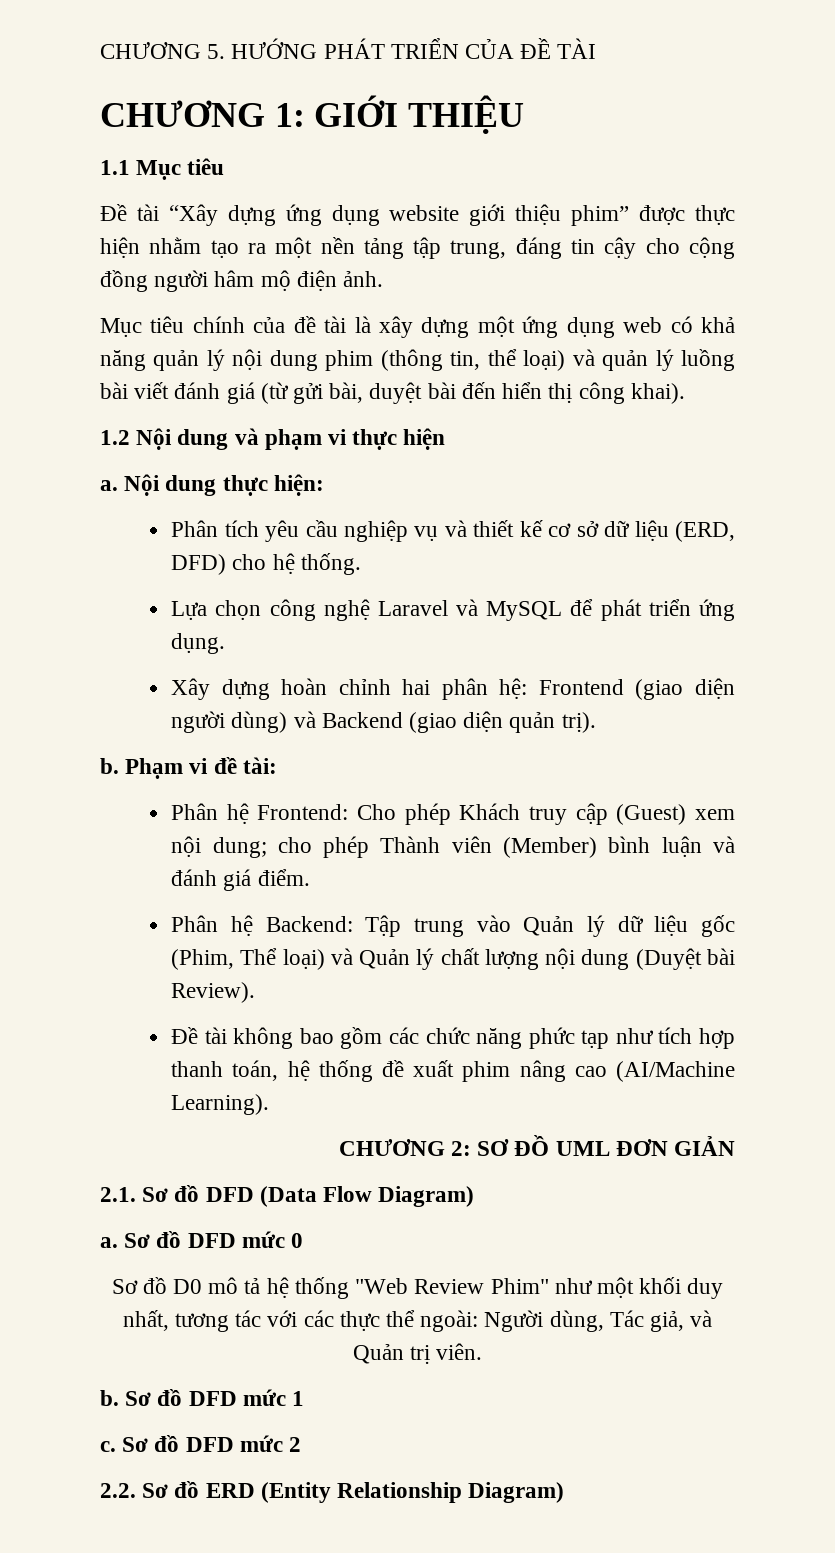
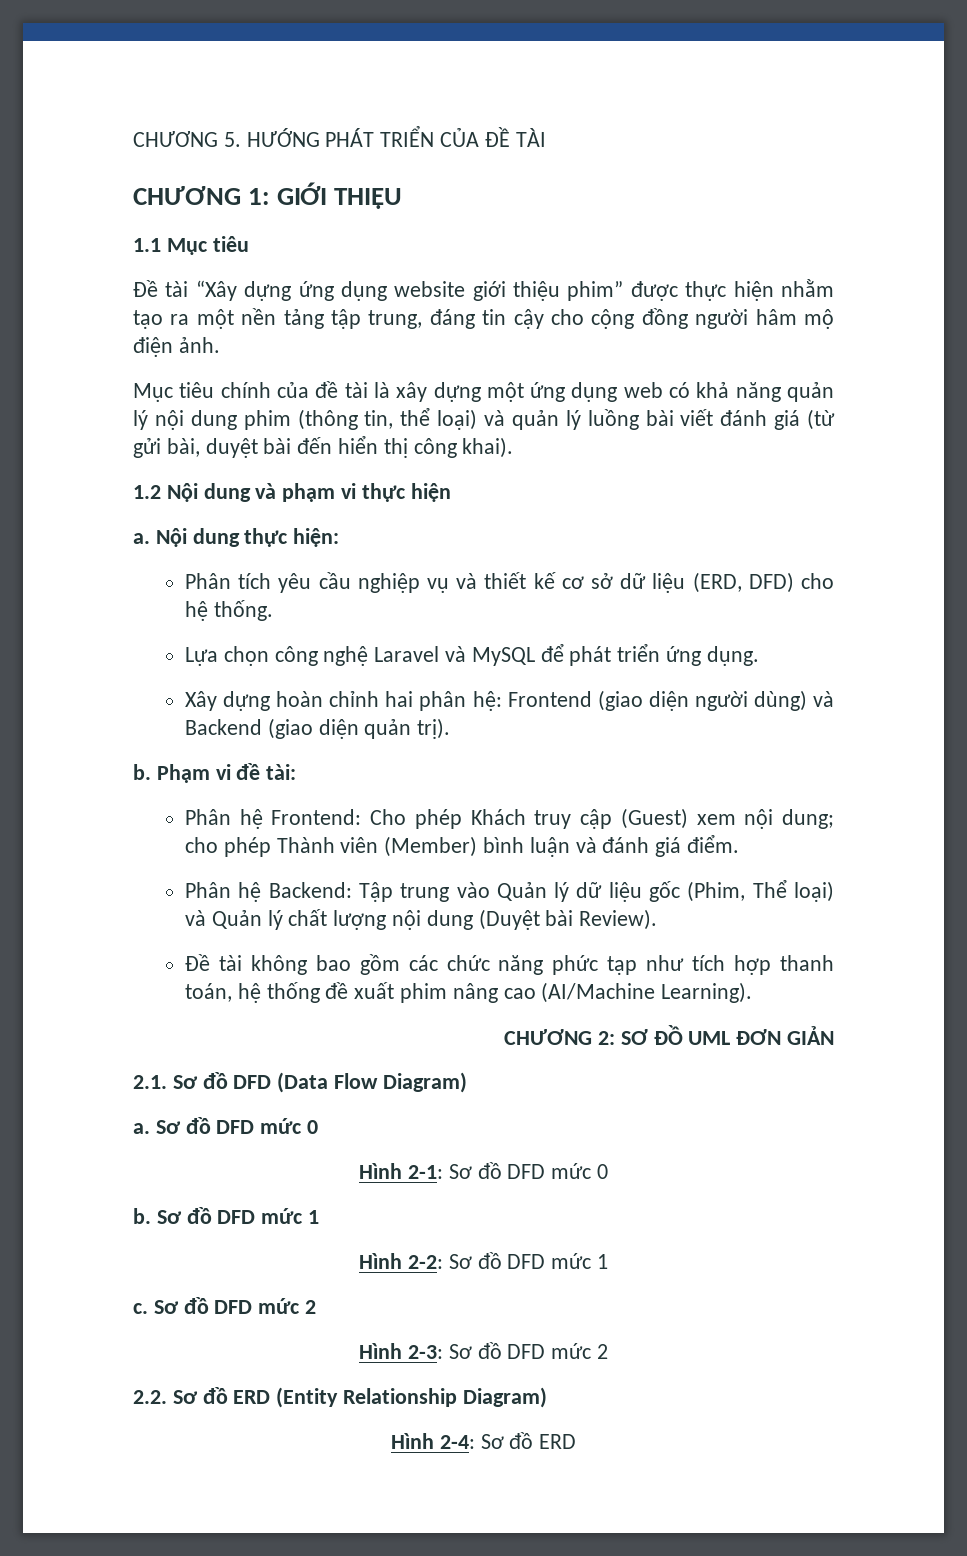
[111,1277,724,1299] [122,1310,713,1332] [352,1343,483,1364] Sơ đồ D0 mô tả hệ thống "Web Review Phim" như một khối duy nhất, tương tác với các thực thể ngoài: Người dùng, Tác giả, và Quản trị viên. -> [359,1162,608,1179] Hình 2-1: Sơ đồ DFD mức 0
(305, 1398) none -> [359,1252,608,1269] // Hình 2-2: Sơ đồ DFD mức 1
(302, 1444) none -> [359,1342,608,1359] // Hình 2-3: Sơ đồ DFD mức 2
(565, 1492) none -> [390,1432,577,1449] // Hình 2-4: Sơ đồ ERD

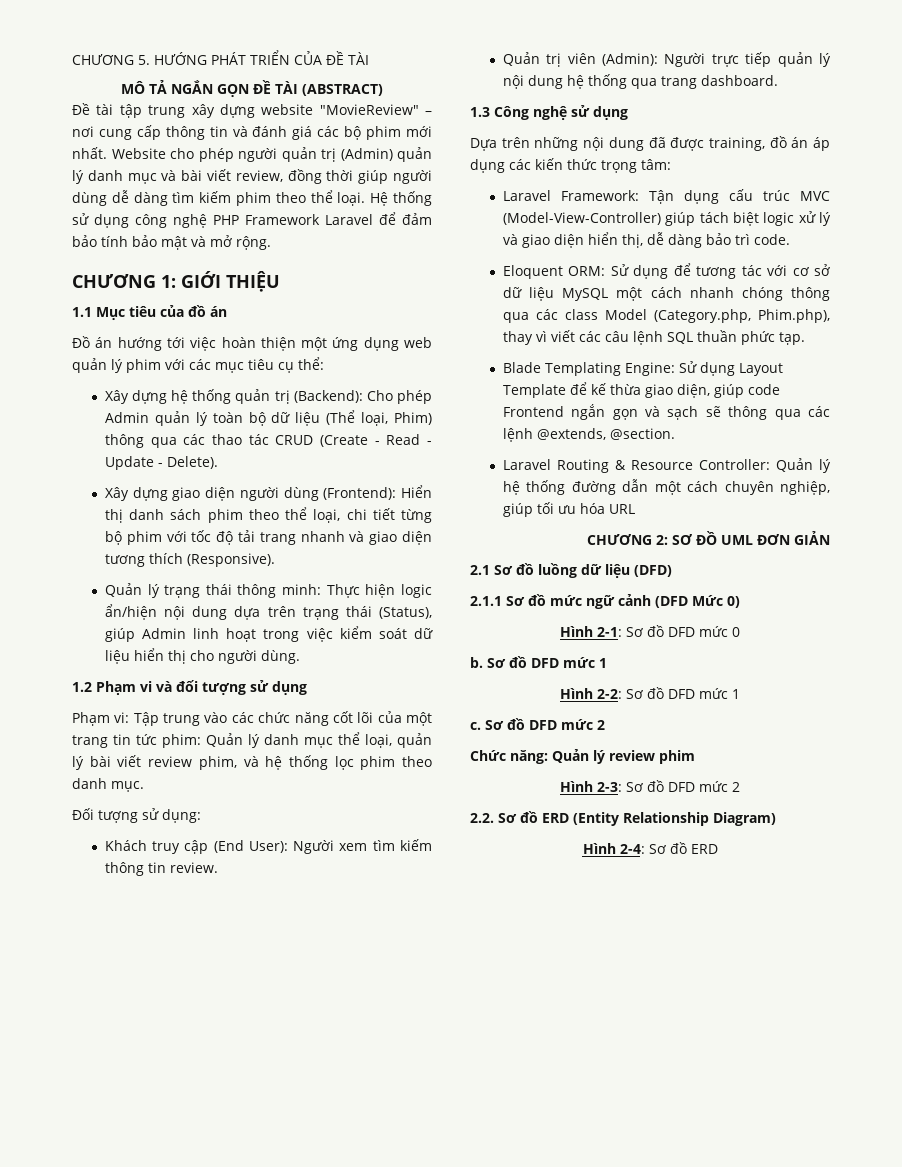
(546, 137) none -> [121,80,383,98] [72,103,432,118] [72,125,433,140] [72,147,432,162] [72,169,433,184] [72,190,433,206] [72,212,432,228] [72,235,271,250] // MÔ TẢ NGẮN GỌN ĐỀ TÀI (ABSTRACT) // Đề tài tập trung xây dựng website "MovieReview" – nơi cung cấp thông tin và đánh giá các bộ phim mới nhất. Website cho phép người quản trị (Admin) quản lý danh mục và bài viết review, đồng thời giúp người dùng dễ dàng tìm kiếm phim theo thể loại. Hệ thống sử dụng công nghệ PHP Framework Laravel để đảm bảo tính bảo mật và mở rộng.
[133,279,834,301] [133,308,834,329] [133,337,220,357] [133,381,834,402] [133,408,835,430] [133,436,514,458] [133,483,451,502] [133,528,340,547] [184,572,835,593] [184,600,273,621] [184,644,759,666] [184,690,834,711] [184,718,451,739] [133,763,297,783] [184,808,834,829] [184,835,740,857] [184,880,834,902] [184,909,658,930] [184,954,835,975] [184,982,753,1003] // Đề tài “Xây dựng ứng dụng website giới thiệu phim” được thực hiện nhằm tạo ra một nền tảng tập trung, đáng tin cậy cho cộng đồng người hâm mộ điện ảnh. // Mục tiêu chính của đề tài là xây dựng một ứng dụng web có khả năng quản lý nội dung phim (thông tin, thể loại) và quản lý luồng bài viết đánh giá (từ gửi bài, duyệt bài đến hiển thị công khai). // 1.2 Nội dung và phạm vi thực hiện // a. Nội dung thực hiện: // Phân tích yêu cầu nghiệp vụ và thiết kế cơ sở dữ liệu (ERD, DFD) cho hệ thống. // Lựa chọn công nghệ Laravel và MySQL để phát triển ứng dụng. // Xây dựng hoàn chỉnh hai phân hệ: Frontend (giao diện người dùng) và Backend (giao diện quản trị). // b. Phạm vi đề tài: // Phân hệ Frontend: Cho phép Khách truy cập (Guest) xem nội dung; cho phép Thành viên (Member) bình luận và đánh giá điểm. // Phân hệ Backend: Tập trung vào Quản lý dữ liệu gốc (Phim, Thể loại) và Quản lý chất lượng nội dung (Duyệt bài Review). // Đề tài không bao gồm các chức năng phức tạp như tích hợp thanh toán, hệ thống đề xuất phim nâng cao (AI/Machine Learning). -> [160,305,227,317] [72,336,433,351] [72,357,324,373] [104,389,432,404] [104,410,433,426] [104,434,432,448] [104,456,218,470] [104,485,432,501] [104,507,432,523] [104,530,433,545] [104,553,275,567] [104,583,432,598] [104,604,432,620] [104,626,434,642] [104,648,300,664] [72,680,307,696] [72,711,432,726] [72,732,432,748] [72,755,432,770] [72,778,144,792] [72,808,201,823] [104,839,432,854] [104,862,218,876] [502,52,831,67] [502,74,778,89] [470,105,628,121] [470,136,830,151] [470,158,671,173] [502,189,830,204] [502,211,831,226] [502,232,790,248] [502,263,830,279] [502,287,830,301] [502,309,830,323] [502,330,805,345] [502,361,783,376] [502,382,780,398] [502,404,830,420] [502,428,675,442] [502,458,831,473] [502,479,830,495] [502,502,635,517] của đồ án // Đồ án hướng tới việc hoàn thiện một ứng dụng web quản lý phim với các mục tiêu cụ thể: // Xây dựng hệ thống quản trị (Backend): Cho phép Admin quản lý toàn bộ dữ liệu (Thể loại, Phim) thông qua các thao tác CRUD (Create - Read - Update - Delete). // Xây dựng giao diện người dùng (Frontend): Hiển thị danh sách phim theo thể loại, chi tiết từng bộ phim với tốc độ tải trang nhanh và giao diện tương thích (Responsive). // Quản lý trạng thái thông minh: Thực hiện logic ẩn/hiện nội dung dựa trên trạng thái (Status), giúp Admin linh hoạt trong việc kiểm soát dữ liệu hiển thị cho người dùng. // 1.2 Phạm vi và đối tượng sử dụng // Phạm vi: Tập trung vào các chức năng cốt lõi của một trang tin tức phim: Quản lý danh mục thể loại, quản lý bài viết review phim, và hệ thống lọc phim theo danh mục. // Đối tượng sử dụng: // Khách truy cập (End User): Người xem tìm kiếm thông tin review. // Quản trị viên (Admin): Người trực tiếp quản lý nội dung hệ thống qua trang dashboard. // 1.3 Công nghệ sử dụng // Dựa trên những nội dung đã được training, đồ án áp dụng các kiến thức trọng tâm: // Laravel Framework: Tận dụng cấu trúc MVC (Model-View-Controller) giúp tách biệt logic xử lý và giao diện hiển thị, dễ dàng bảo trì code. // Eloquent ORM: Sử dụng để tương tác với cơ sở dữ liệu MySQL một cách nhanh chóng thông qua các class Model (Category.php, Phim.php), thay vì viết các câu lệnh SQL thuần phức tạp. // Blade Templating Engine: Sử dụng Layout Template để kế thừa giao diện, giúp code Frontend ngắn gọn và sạch sẽ thông qua các lệnh @extends, @section. // Laravel Routing & Resource Controller: Quản lý hệ thống đường dẫn một cách chuyên nghiệp, giúp tối ưu hóa URL
[133,1072,467,1093] [133,1117,319,1134] 2.1. Sơ đồ DFD (Data Flow Diagram) // a. Sơ đồ DFD mức 0 -> [470,563,672,579] [470,594,740,609] 2.1 Sơ đồ luồng dữ liệu (DFD) // 2.1.1 Sơ đồ mức ngữ cảnh (DFD Mức 0)
(317, 1307) none -> [470,749,695,764] // Chức năng: Quản lý review phim

